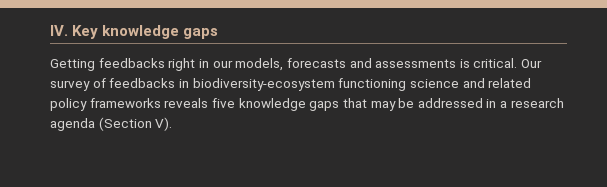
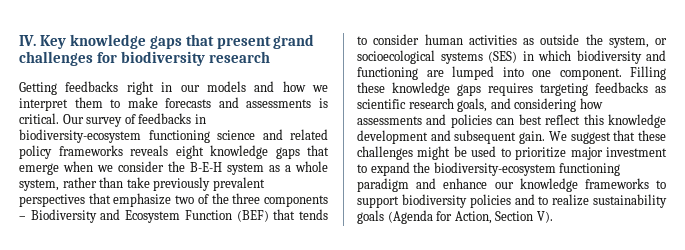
(219, 33) none -> [185,34,315,49] [19,51,270,66] that present grand challenges for biodiversity research
[235,58,284,71] models, -> [206,81,328,92] [19,97,158,111] models and how we interpret them to make
[211,98,564,111] [50,117,152,131] five knowledge gaps that may be addressed in a research agenda (Section -> [175,145,329,159] [19,161,328,175] [19,177,265,191] [19,193,329,207] [19,209,329,223] [357,34,667,48] [357,50,666,64] [357,66,666,80] [357,82,666,96] [357,98,603,112] [357,114,666,128] [357,130,666,144] [357,146,667,160] [357,162,621,176] [357,178,666,192] [357,194,667,208] [357,210,534,224] eight knowledge gaps that emerge when we consider the B-E-H system as a whole system, rather than take previously prevalent perspectives that emphasize two of the three components – Biodiversity and Ecosystem Function (BEF) that tends to consider human activities as outside the system, or socioecological systems (SES) in which biodiversity and functioning are lumped into one component. Filling these knowledge gaps requires targeting feedbacks as scientific research goals, and considering how assessments and policies can best reflect this knowledge development and subsequent gain. We suggest that these challenges might be used to prioritize major investment to expand the biodiversity-ecosystem functioning paradigm and enhance our knowledge frameworks to support biodiversity policies and to realize sustainability goals (Agenda for Action, Section

